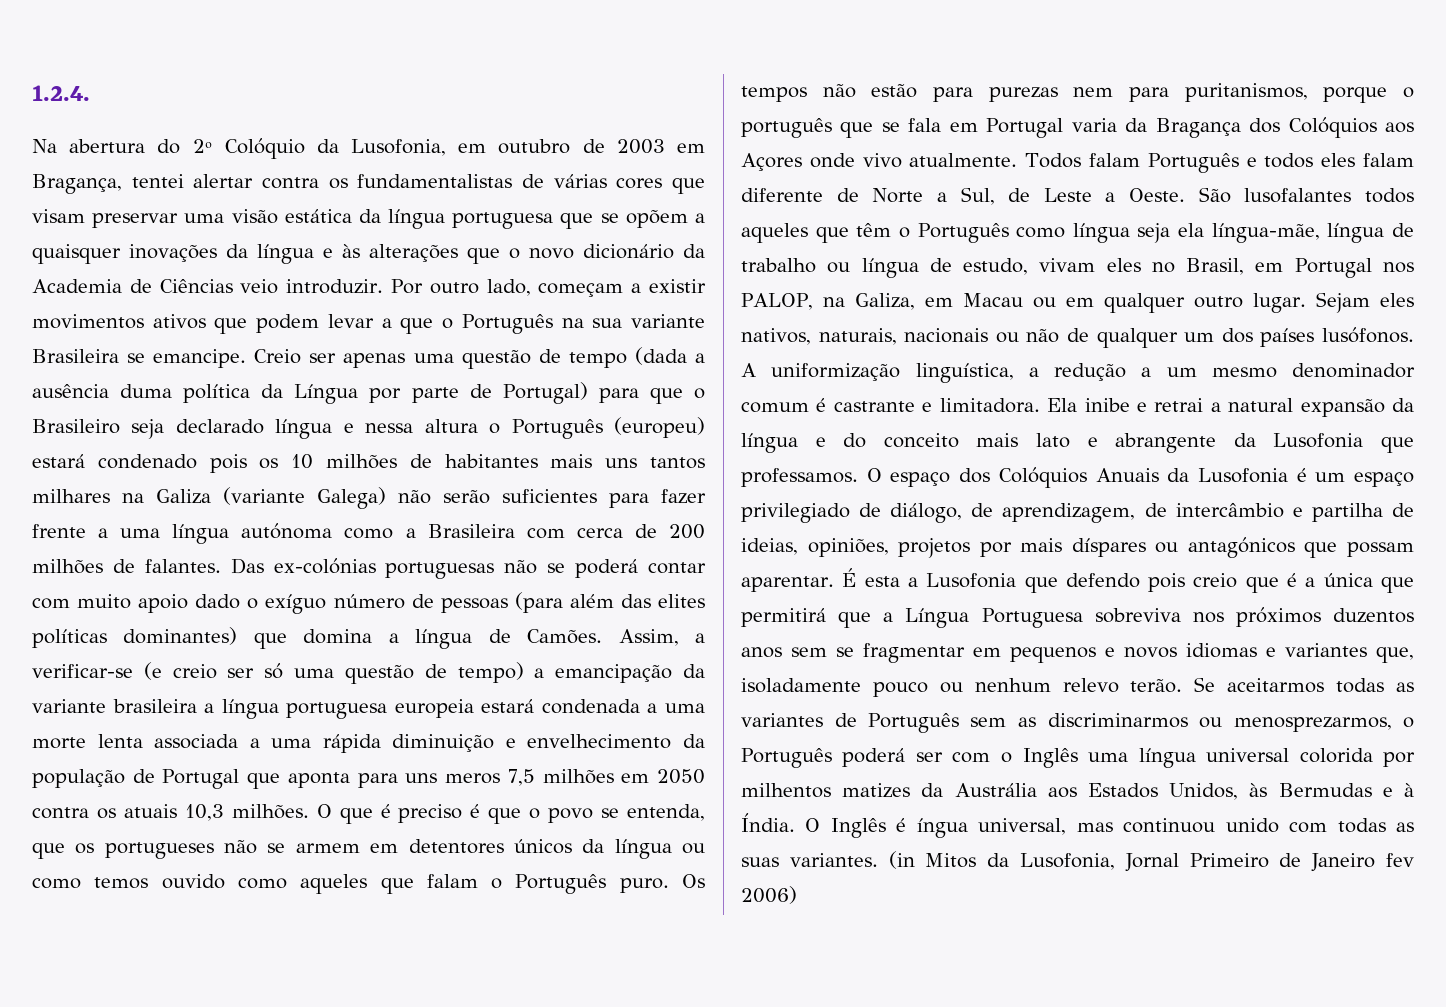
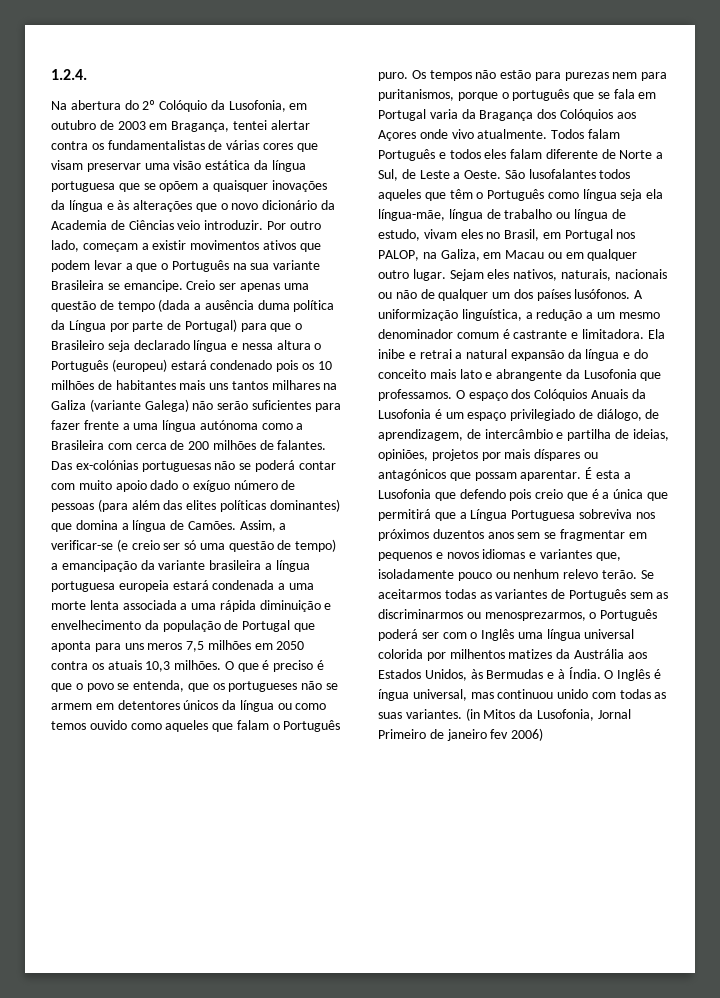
[1311,853,1376,872] Janeiro -> [446,729,487,741] janeiro

